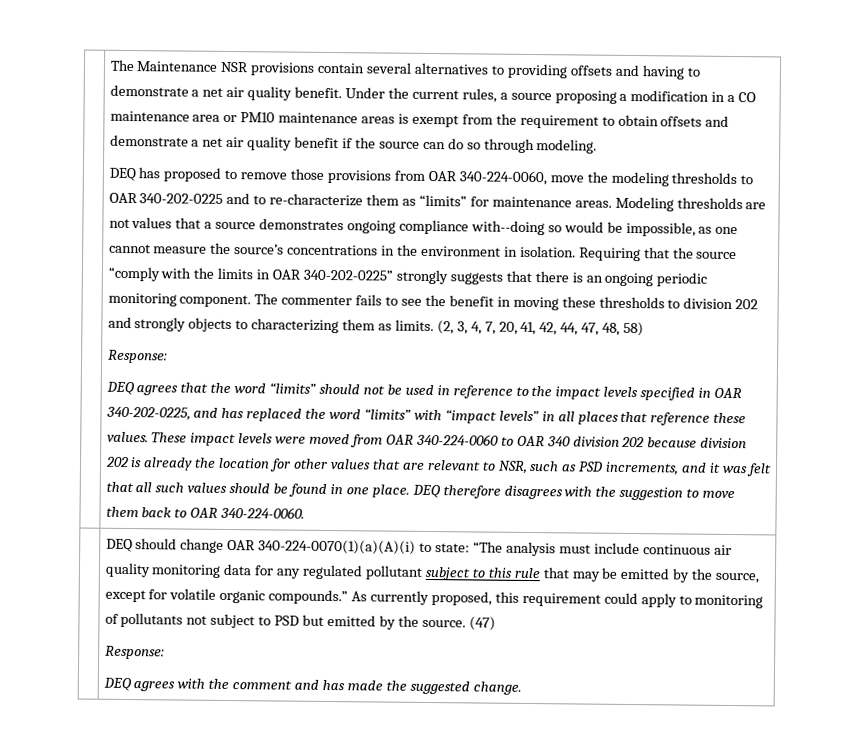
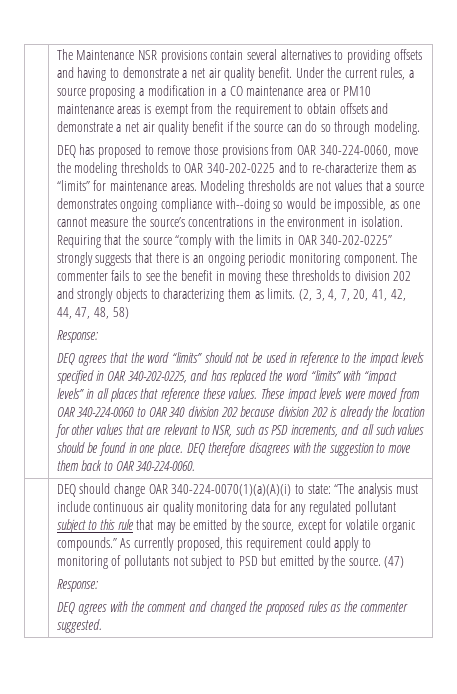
[709,462,772,477] [105,481,134,493] it was felt that -> (360, 429) none
[322,679,522,695] has made the suggested change. -> [209,601,409,615] [56,619,102,633] changed the proposed rules as the commenter suggested.

